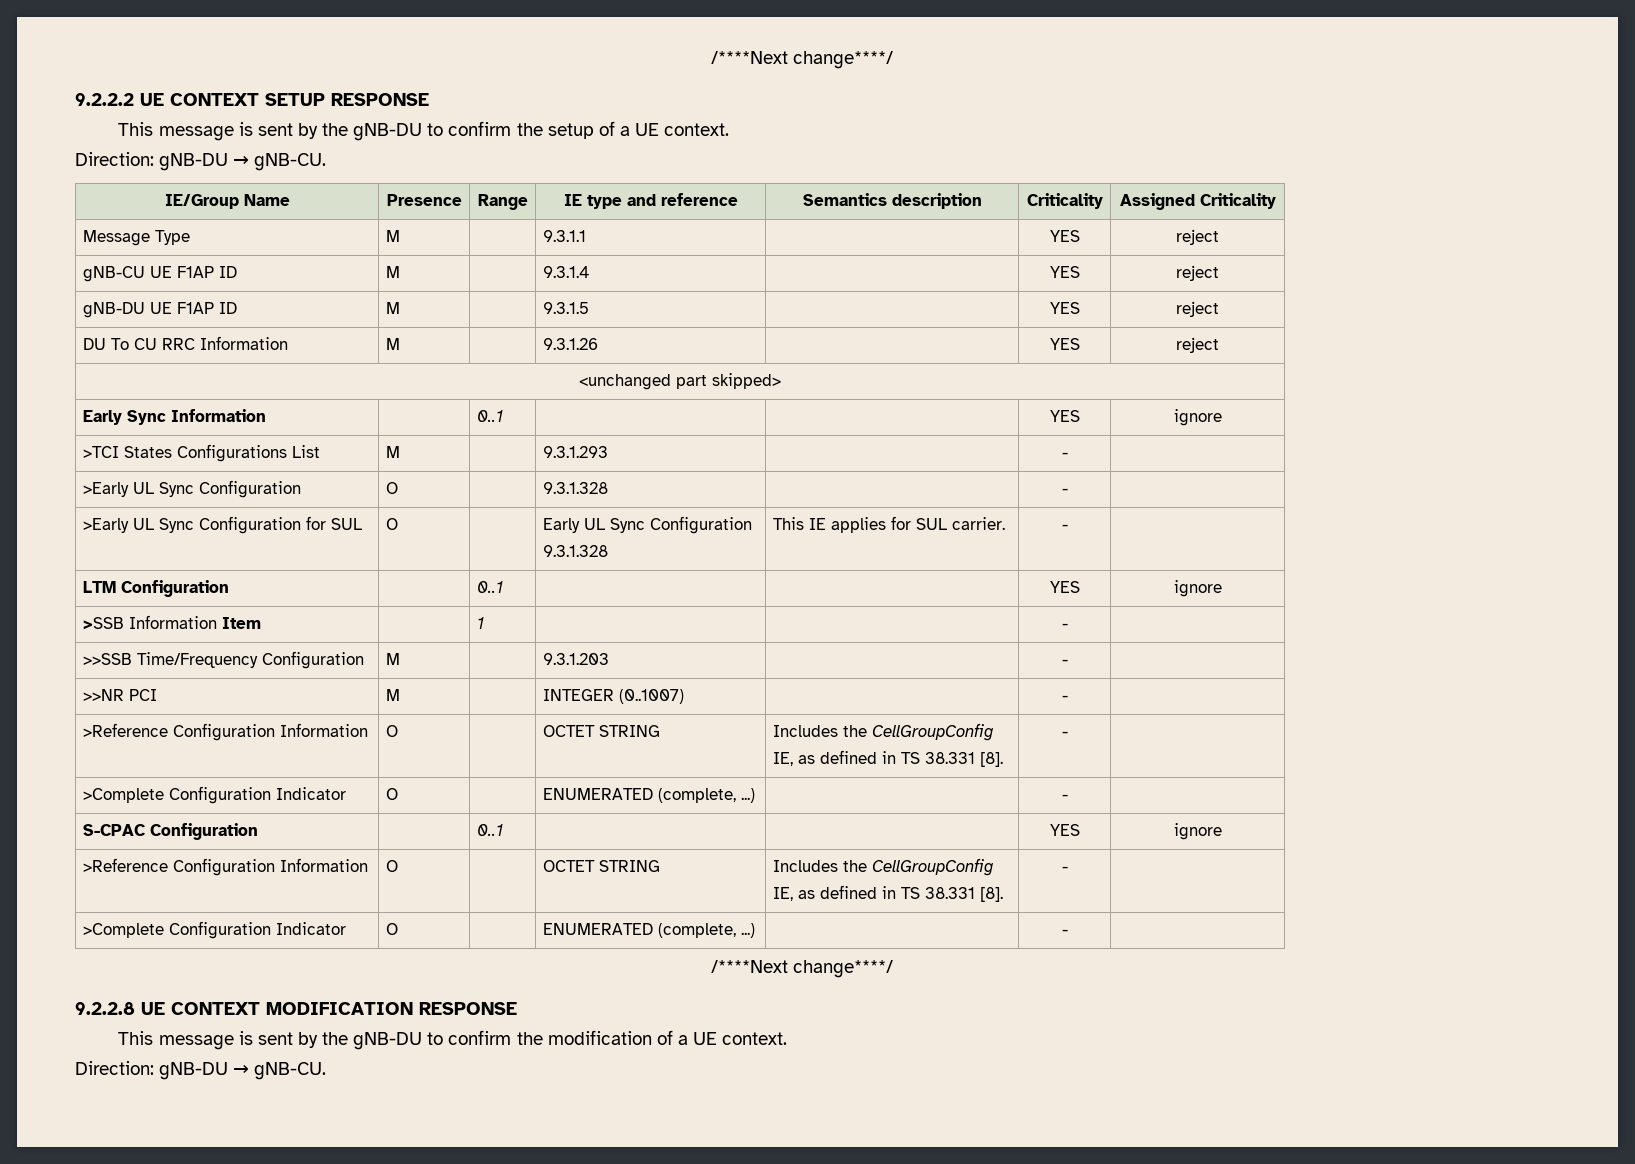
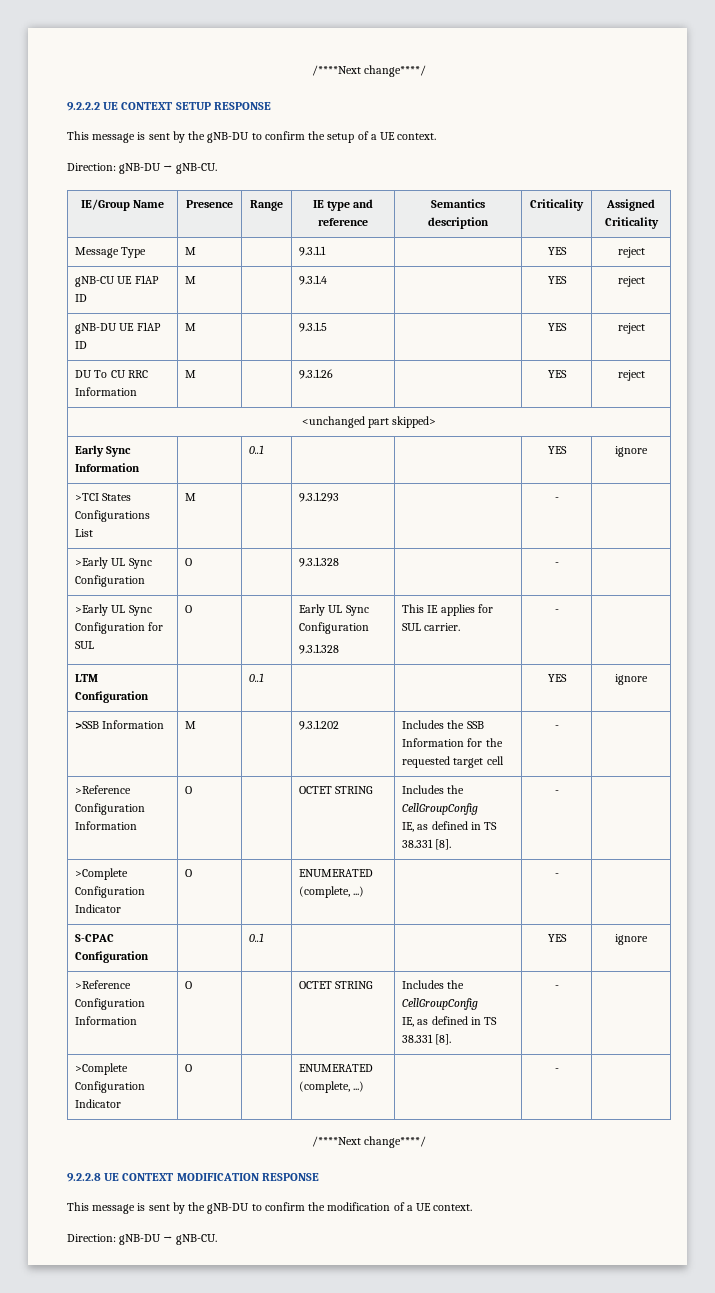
[221,617,261,629] [476,617,484,629] [1061,623,1068,629] [82,651,364,669] [385,653,400,665] [542,653,609,665] [1061,659,1068,665] [82,689,157,701] [385,689,400,701] [542,689,684,704] Item | | 1 | | | - | // >>SSB Time/Frequency Configuration | M | | 9.3.1.203 | | - | // >>NR PCI | M | | INTEGER (0..1007) | -> [185,721,197,729] [299,720,340,730] [402,720,484,729] [402,738,503,747] [402,756,504,768] | M | | 9.3.1.202 | Includes the SSB Information for the requested target cell

